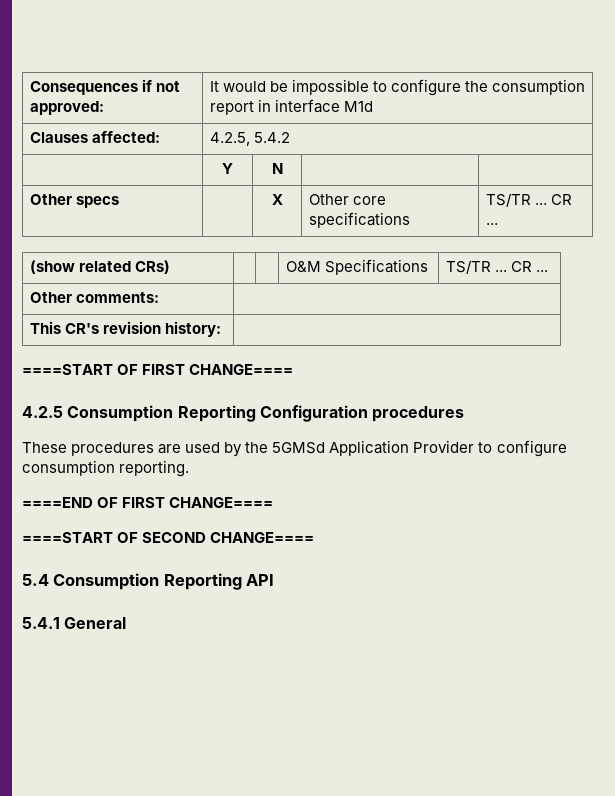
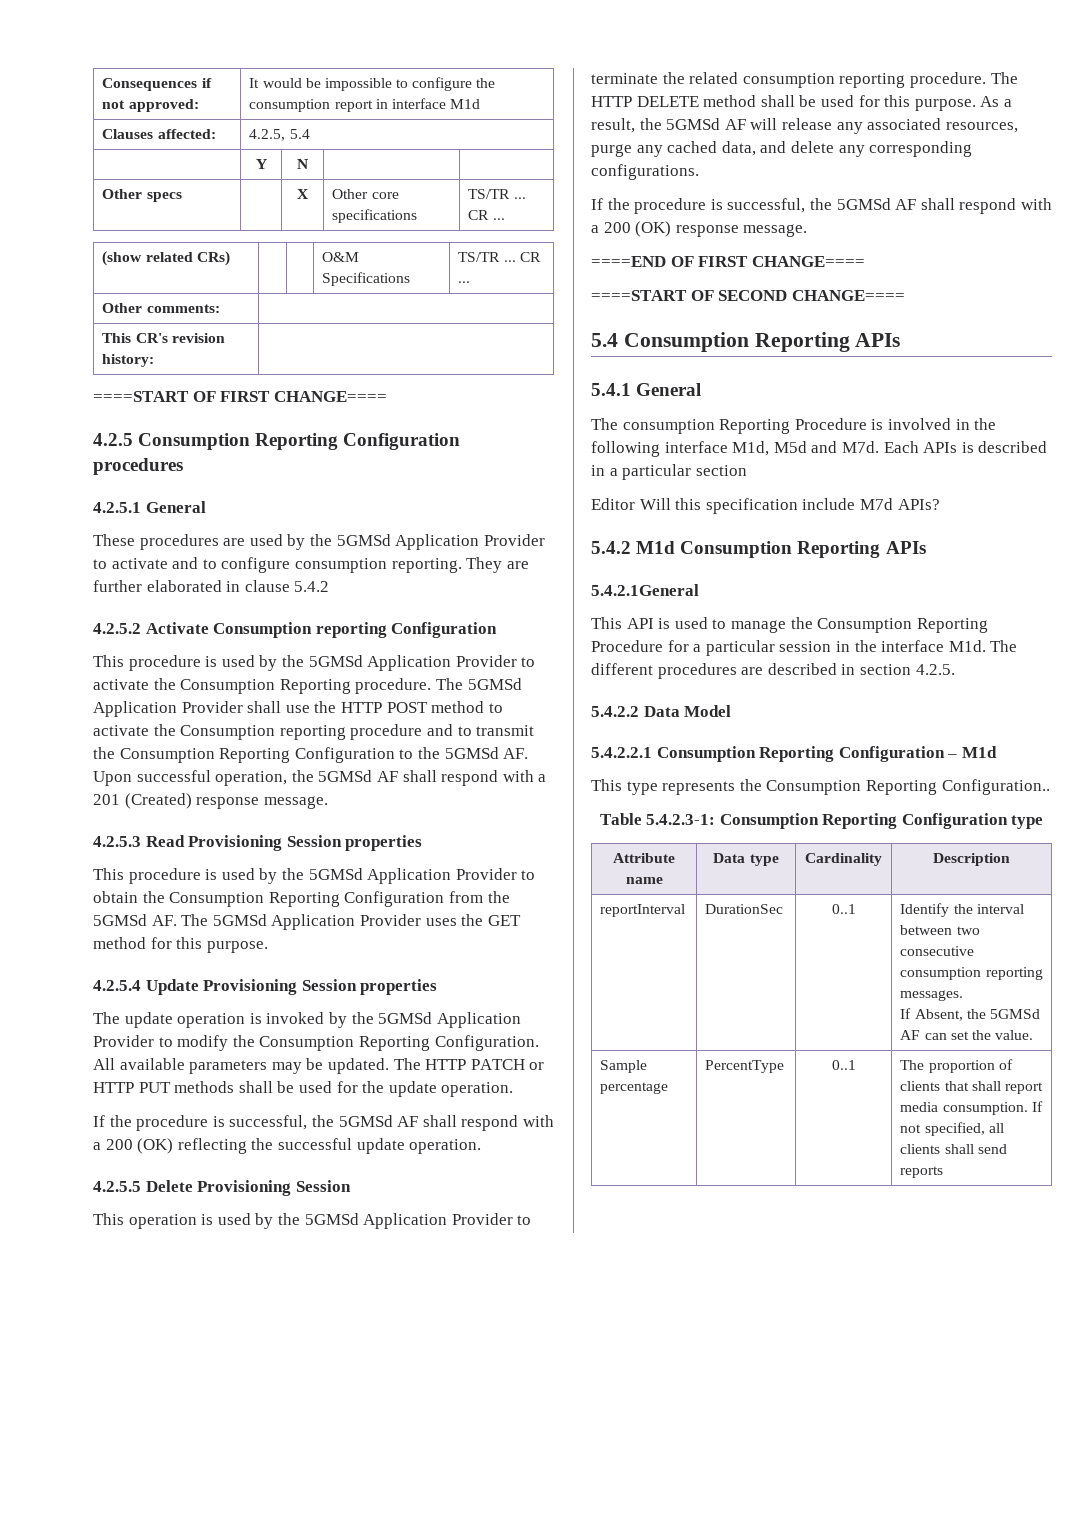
[253,132,290,143] 5.4.2 -> [289,129,310,139] 5.4
(465, 414) none -> [93,501,206,513] // 4.2.5.1 General
(493, 447) none -> [111,557,217,569] activate and to
(190, 468) none -> [466,557,529,573] [93,580,330,592] [93,622,498,638] [93,655,536,671] [93,678,522,694] [93,701,503,717] [93,724,535,740] [93,747,529,763] [93,770,547,786] [93,793,328,809] [93,835,423,851] [93,868,536,884] [93,891,510,907] [93,914,521,930] [93,937,268,953] [93,979,438,995] [93,1012,521,1028] [93,1035,539,1051] [93,1058,545,1074] [93,1081,514,1097] [93,1115,554,1131] [93,1138,482,1154] [93,1180,351,1196] [93,1213,532,1229] [591,72,1018,88] [591,95,1012,111] [591,118,1018,134] [591,141,973,157] [591,164,699,180] [591,198,1052,214] [591,221,808,237] They are further elaborated in clause 5.4.2 // 4.2.5.2 Activate Consumption reporting Configuration // This procedure is used by the 5GMSd Application Provider to activate the Consumption Reporting procedure. The 5GMSd Application Provider shall use the HTTP POST method to activate the Consumption reporting procedure and to transmit the Consumption Reporting Configuration to the 5GMSd AF. Upon successful operation, the 5GMSd AF shall respond with a 201 (Created) response message. // 4.2.5.3 Read Provisioning Session properties // This procedure is used by the 5GMSd Application Provider to obtain the Consumption Reporting Configuration from the 5GMSd AF. The 5GMSd Application Provider uses the GET method for this purpose. // 4.2.5.4 Update Provisioning Session properties // The update operation is invoked by the 5GMSd Application Provider to modify the Consumption Reporting Configuration. All available parameters may be updated. The HTTP PATCH or HTTP PUT methods shall be used for the update operation. // If the procedure is successful, the 5GMSd AF shall respond with a 200 (OK) reflecting the successful update operation. // 4.2.5.5 Delete Provisioning Session // This operation is used by the 5GMSd Application Provider to terminate the related consumption reporting procedure. The HTTP DELETE method shall be used for this purpose. As a result, the 5GMSd AF will release any associated resources, purge any cached data, and delete any corresponding configurations. // If the procedure is successful, the 5GMSd AF shall respond with a 200 (OK) response message.
[246,574,275,586] API -> [855,333,901,347] APIs
(127, 623) none -> [591,418,997,434] [591,441,1048,457] [591,464,747,480] [591,498,940,514] [591,541,926,558] [591,584,699,596] [591,617,988,633] [591,640,1018,656] [591,663,955,679] [591,705,732,717] [591,746,997,762] [591,779,1050,795] [599,813,1044,829] [613,853,675,863] [625,877,663,884] [713,853,779,866] [805,853,882,866] [933,853,1010,866] [600,904,686,917] [705,904,784,914] [831,904,856,914] [900,903,1024,917] [900,925,980,935] [900,946,975,956] [900,967,1043,980] [900,990,964,1001] [900,1008,1040,1021] [900,1030,1034,1040] [600,1060,648,1073] [600,1082,669,1094] [705,1060,785,1073] [831,1060,856,1070] [900,1059,1013,1073] [900,1081,1043,1094] [900,1101,1043,1115] [900,1122,1004,1136] [900,1144,1007,1154] [900,1166,944,1178] // The consumption Reporting Procedure is involved in the following interface M1d, M5d and M7d. Each APIs is described in a particular section // Editor Will this specification include M7d APIs? // 5.4.2 M1d Consumption Reporting APIs // 5.4.2.1General // This API is used to manage the Consumption Reporting Procedure for a particular session in the interface M1d. The different procedures are described in section 4.2.5. // 5.4.2.2 Data Model // 5.4.2.2.1 Consumption Reporting Configuration – M1d // This type represents the Consumption Reporting Configuration.. // Table 5.4.2.3-1: Consumption Reporting Configuration type // Attribute name | Data type | Cardinality | Description // reportInterval | DurationSec | 0..1 | Identify the interval between two consecutive consumption reporting messages. // If Absent, the 5GMSd AF can set the value. // Sample percentage | PercentType | 0..1 | The proportion of clients that shall report media consumption. If not specified, all clients shall send reports

